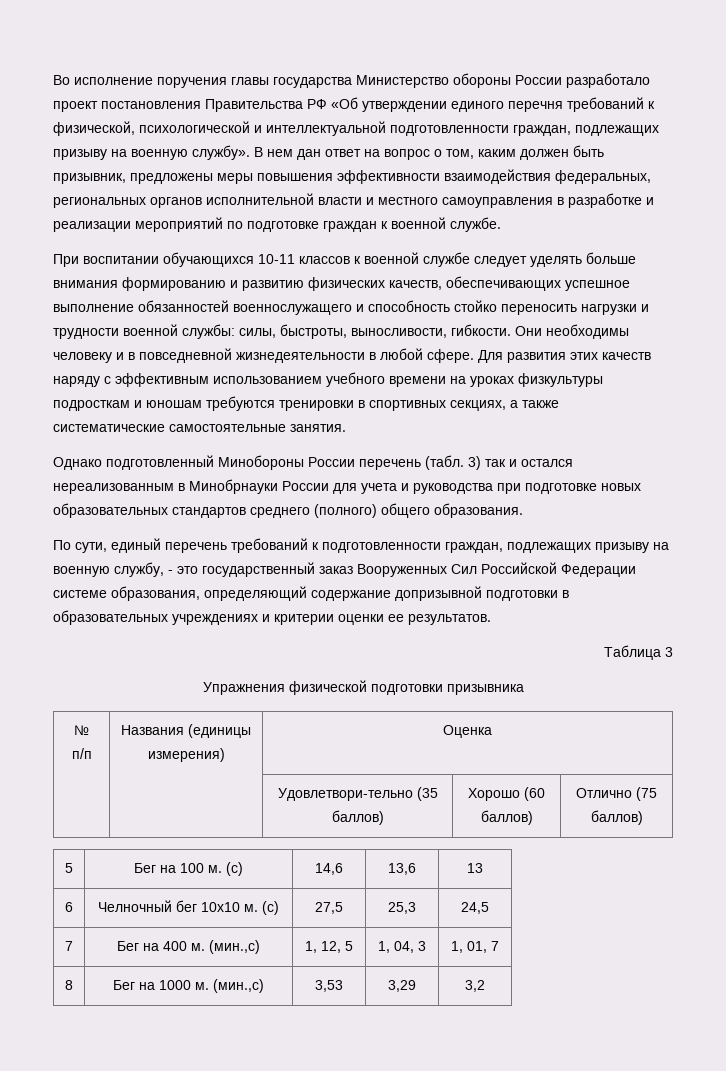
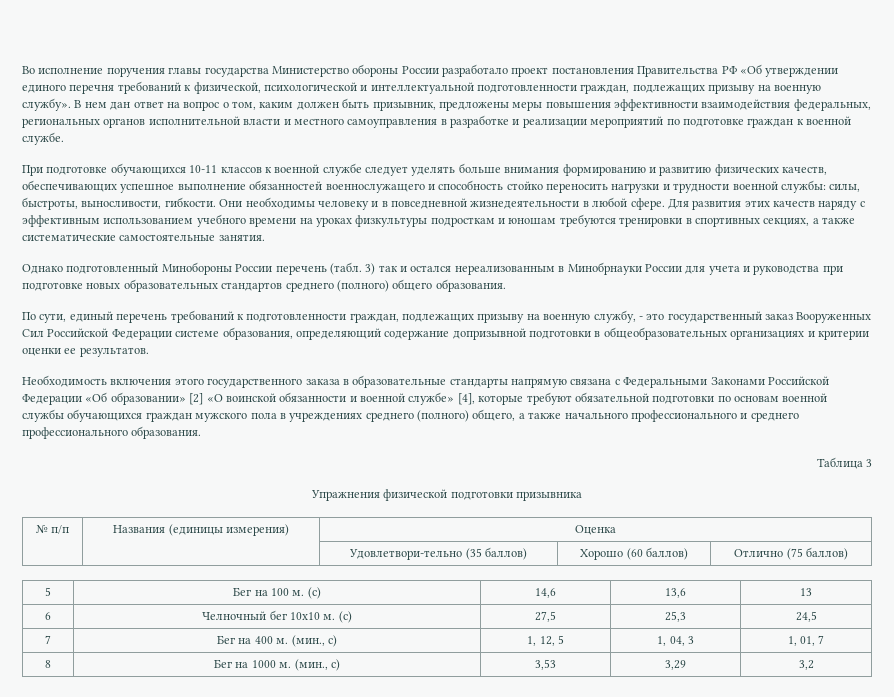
[83,256,159,264] воспитании -> [46,166,108,175] подготовке
[53,610,258,625] образовательных учреждениях -> [603,327,805,340] общеобразовательных организациях
(491, 619) none -> [22,375,829,388] [22,392,828,405] [22,409,799,422] [22,426,202,439] // Необходимость включения этого государственного заказа в образовательные стандарты напрямую связана с Федеральными Законами Российской Федерации «Об образовании» [2] «О воинской обязанности и военной службе» [4], которые требуют обязательной подготовки по основам военной службы обучающихся граждан мужского пола в учреждениях среднего (полного) общего, а также начального профессионального и среднего профессионального образования.
[209,940,260,954] (мин.,с) -> [291,635,337,647] (мин., с)
[213,979,264,993] (мин.,с) -> [294,659,340,671] (мин., с)

